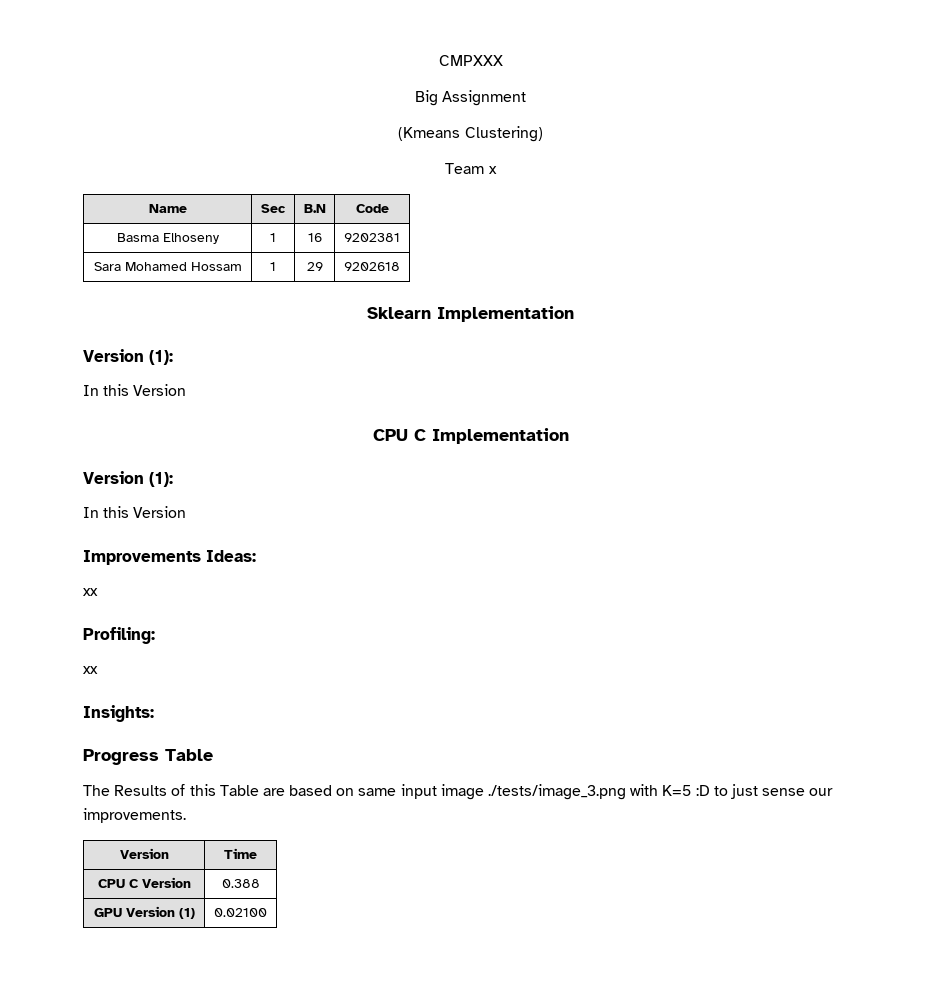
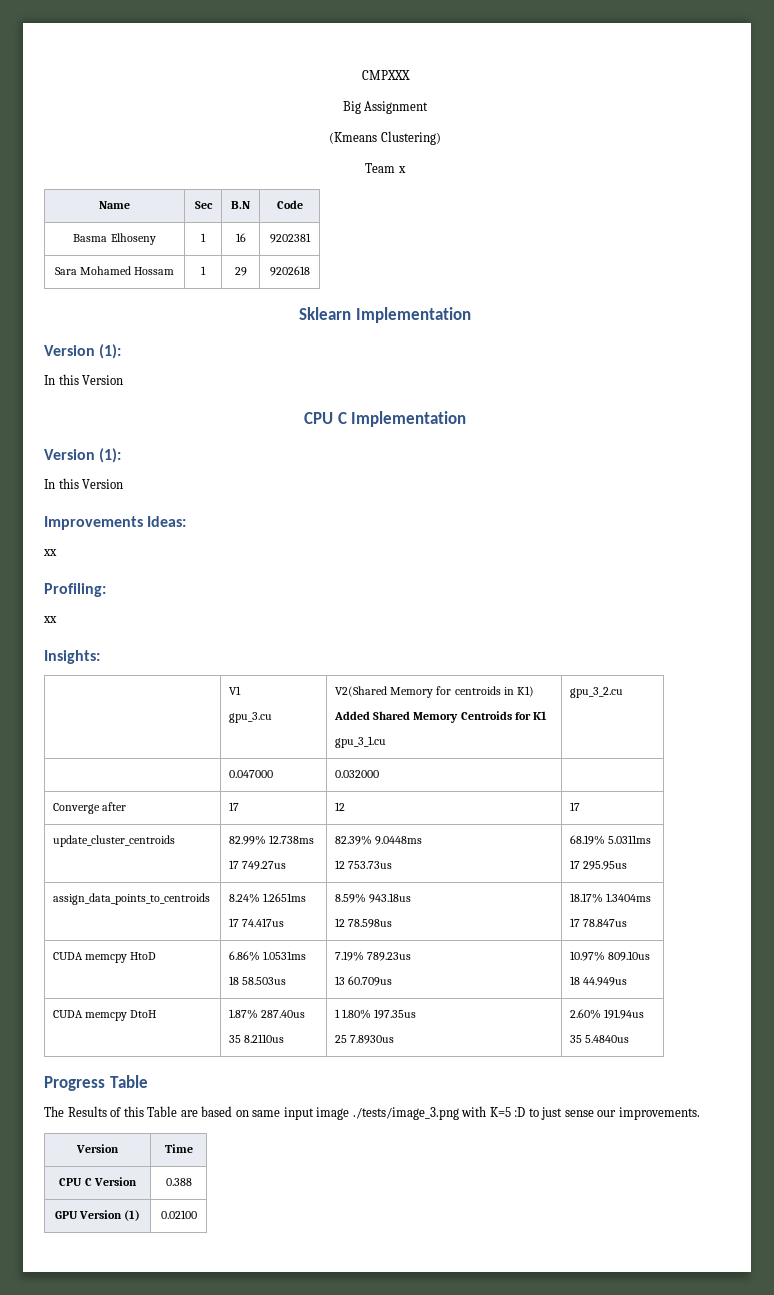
(154, 713) none -> [229,686,242,695] [229,712,273,723] [335,686,534,698] [334,711,547,723] [335,736,387,748] [570,687,624,698] [229,770,274,778] [335,770,380,778] [53,802,127,814] [229,802,240,811] [335,802,346,811] [570,802,581,811] [53,835,176,847] [229,835,315,845] [229,860,287,870] [335,835,423,845] [335,860,393,869] [570,835,652,845] [570,860,628,870] [53,893,211,905] [229,893,307,903] [229,918,285,927] [335,893,412,903] [335,918,393,928] [570,893,652,903] [570,918,628,927] [53,952,157,963] [229,951,307,961] [229,976,287,985] [335,951,412,961] [335,976,393,986] [570,951,651,961] [570,976,628,986] [53,1010,157,1021] [229,1009,306,1019] [229,1034,285,1043] [335,1009,417,1019] [335,1035,395,1044] [570,1009,645,1019] [570,1035,630,1043] // | V1 // gpu_3.cu | V2(Shared Memory for centroids in K1) // Added Shared Memory Centroids for K1 // gpu_3_1.cu | gpu_3_2.cu // | 0.047000 | 0.032000 | // Converge after | 17 | 12 | 17 // update_cluster_centroids | 82.99% 12.738ms // 17 749.27us | 82.39% 9.0448ms // 12 753.73us | 68.19% 5.0311ms // 17 295.95us // assign_data_points_to_centroids | 8.24% 1.2651ms // 17 74.417us | 8.59% 943.18us // 12 78.598us | 18.17% 1.3404ms // 17 78.847us // CUDA memcpy HtoD | 6.86% 1.0531ms // 18 58.503us | 7.19% 789.23us // 13 60.709us | 10.97% 809.10us // 18 44.949us // CUDA memcpy DtoH | 1.87% 287.40us // 35 8.2110us | 1 1.80% 197.35us // 25 7.8930us | 2.60% 191.94us // 35 5.4840us

